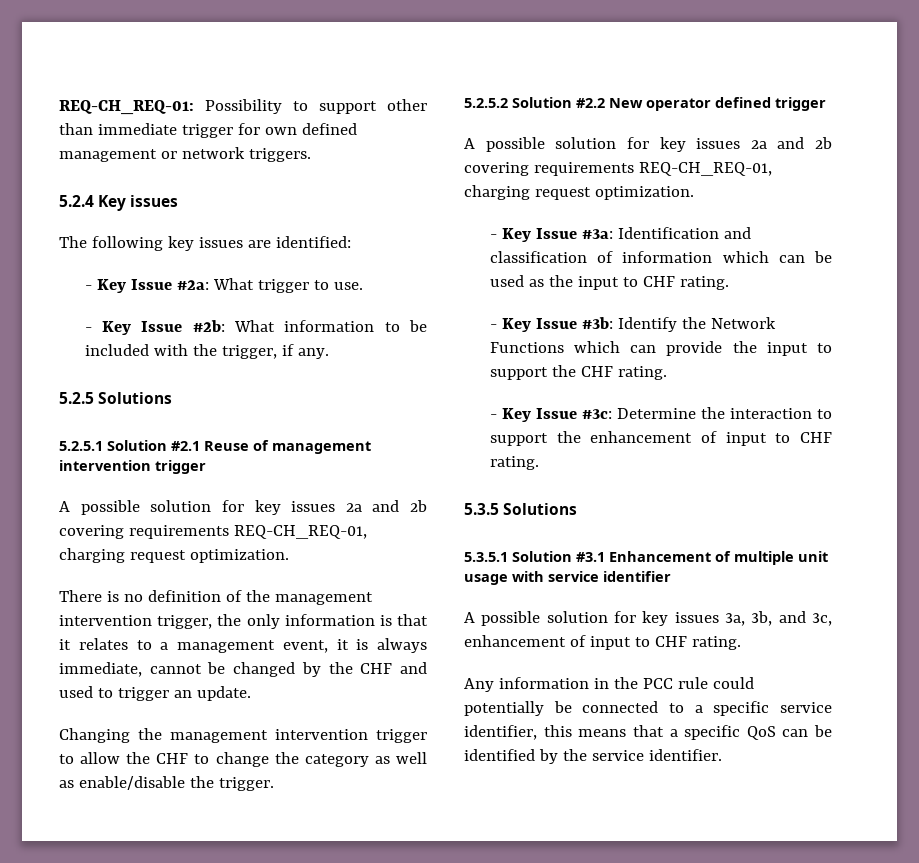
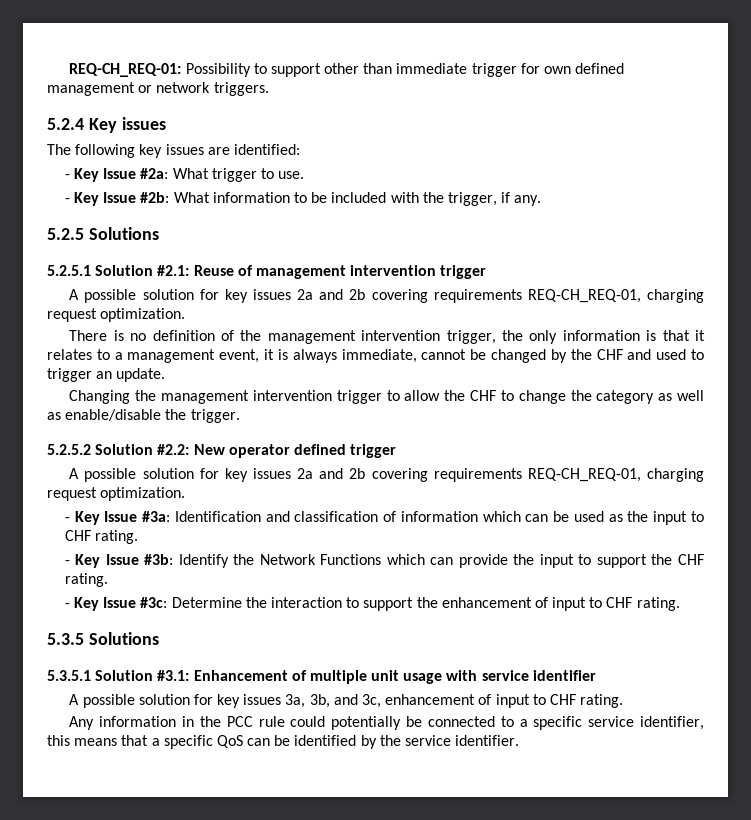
[171,441,200,451] #2.1 -> [157,265,190,276] #2.1:
[576,98,605,108] #2.2 -> [157,444,190,455] #2.2:
[576,552,605,562] #3.1 -> [157,670,190,681] #3.1:

